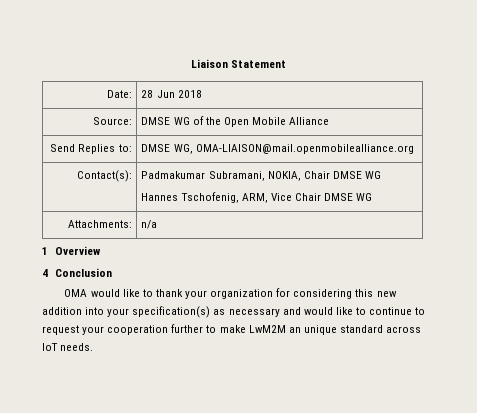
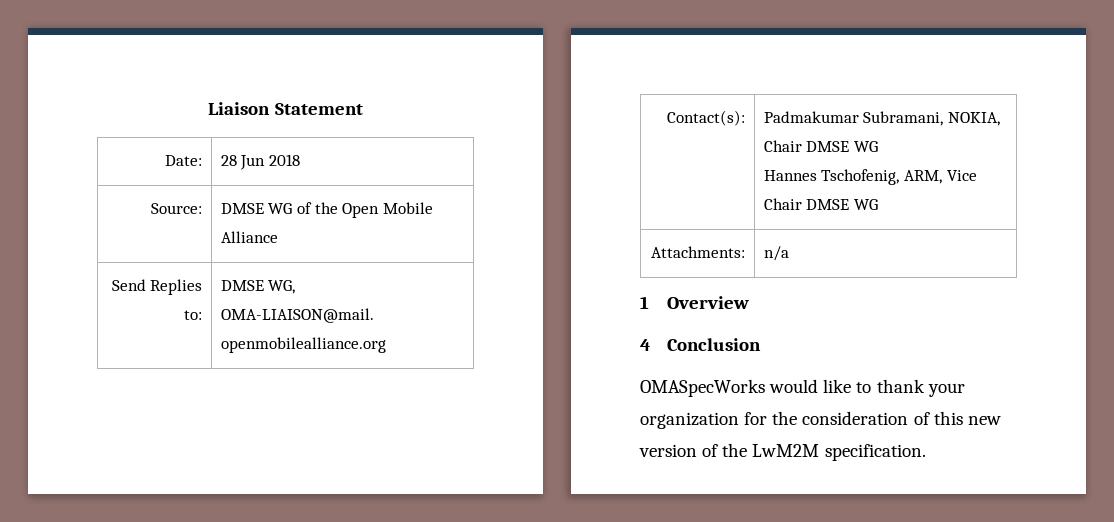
[64,289,88,297] OMA -> [640,379,765,397] OMASpecWorks
[293,289,397,299] [42,306,426,318] [42,324,422,335] [42,343,94,351] considering this new addition into your specification(s) as necessary and would like to continue to request your cooperation further to make LwM2M an unique standard across IoT needs. -> [772,411,1001,425] [639,443,926,461] the consideration of this new version of the LwM2M specification.

